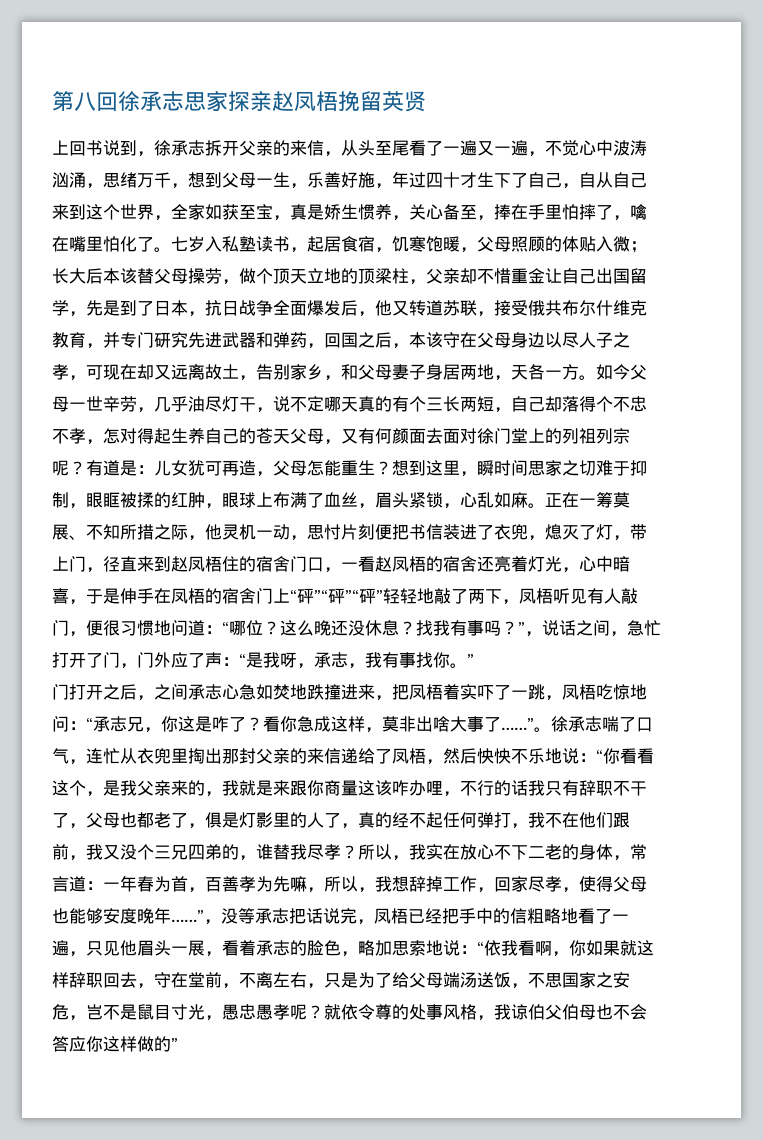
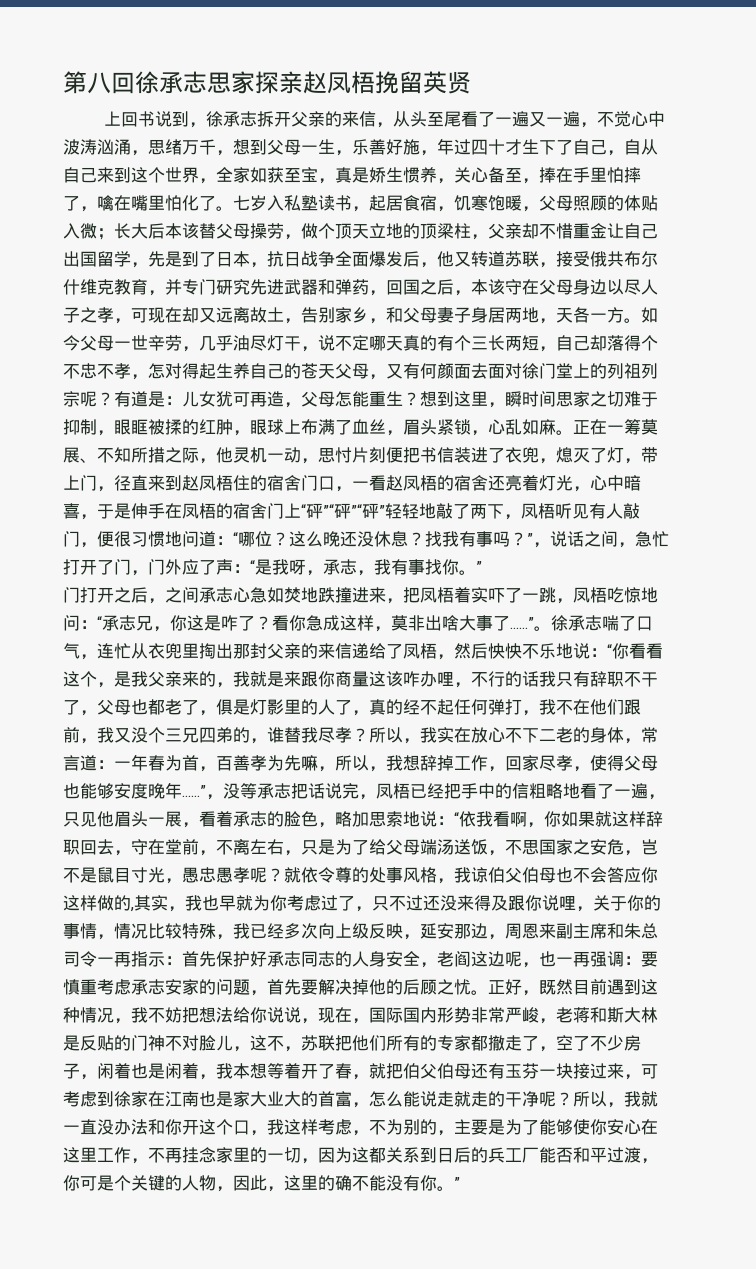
(171, 1044) none -> [130,895,661,912] [63,923,658,940] [63,951,658,968] [63,979,658,996] [63,1007,658,1024] [63,1035,641,1052] [63,1063,658,1080] [63,1091,658,1108] [63,1119,658,1136] [63,1147,658,1164] [63,1175,454,1192] ,其实，我也早就为你考虑过了，只不过还没来得及跟你说哩，关于你的事情，情况比较特殊，我已经多次向上级反映，延安那边，周恩来副主席和朱总司令一再指示：首先保护好承志同志的人身安全，老阎这边呢，也一再强调：要慎重考虑承志安家的问题，首先要解决掉他的后顾之忧。正好，既然目前遇到这种情况，我不妨把想法给你说说，现在，国际国内形势非常严峻，老蒋和斯大林是反贴的门神不对脸儿，这不，苏联把他们所有的专家都撤走了，空了不少房子，闲着也是闲着，我本想等着开了春，就把伯父伯母还有玉芬一块接过来，可考虑到徐家在江南也是家大业大的首富，怎么能说走就走的干净呢？所以，我就一直没办法和你开这个口，我这样考虑，不为别的，主要是为了能够使你安心在这里工作，不再挂念家里的一切，因为这都关系到日后的兵工厂能否和平过渡，你可是个关键的人物，因此，这里的确不能没有你。

